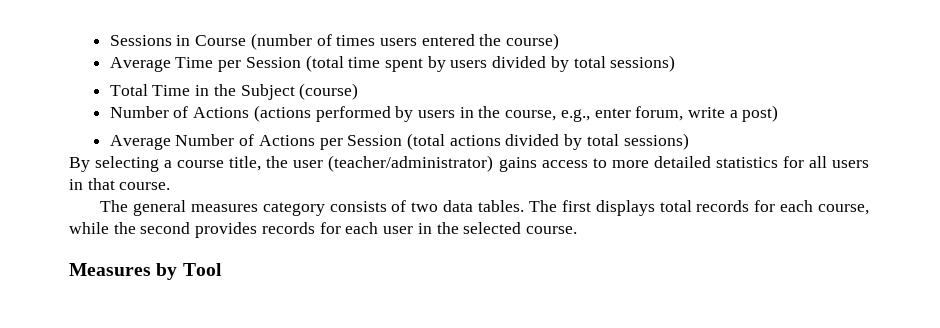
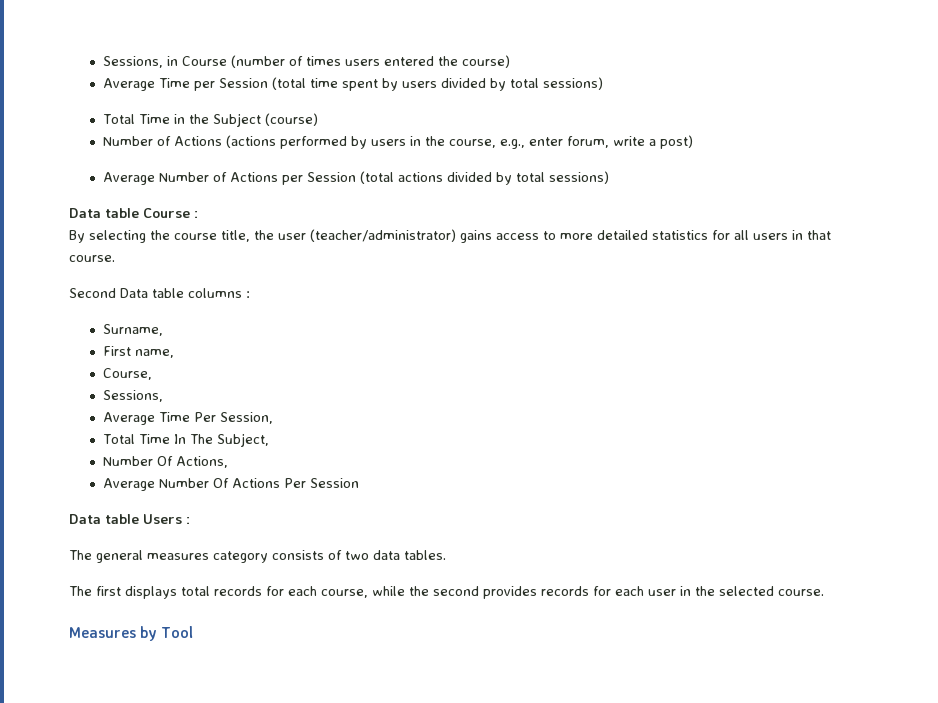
[109,35,172,46] Sessions -> [102,56,163,68] Sessions,
(689, 141) none -> [69,208,198,218] // Data table Course :
[164,160,173,168] a -> [150,230,170,240] the
(171, 186) none -> [69,288,250,298] [102,324,163,336] [102,346,174,358] [102,368,152,380] [102,390,163,402] [102,412,273,425] [102,433,269,447] [102,456,228,468] [102,478,359,491] [69,514,190,524] // Second Data table columns : // Surname, // First name, // Course, // Sessions, // Average Time Per Session, // Total Time In The Subject, // Number Of Actions, // Average Number Of Actions Per Session // Data table Users :
(525, 206) none -> (446, 555) //

